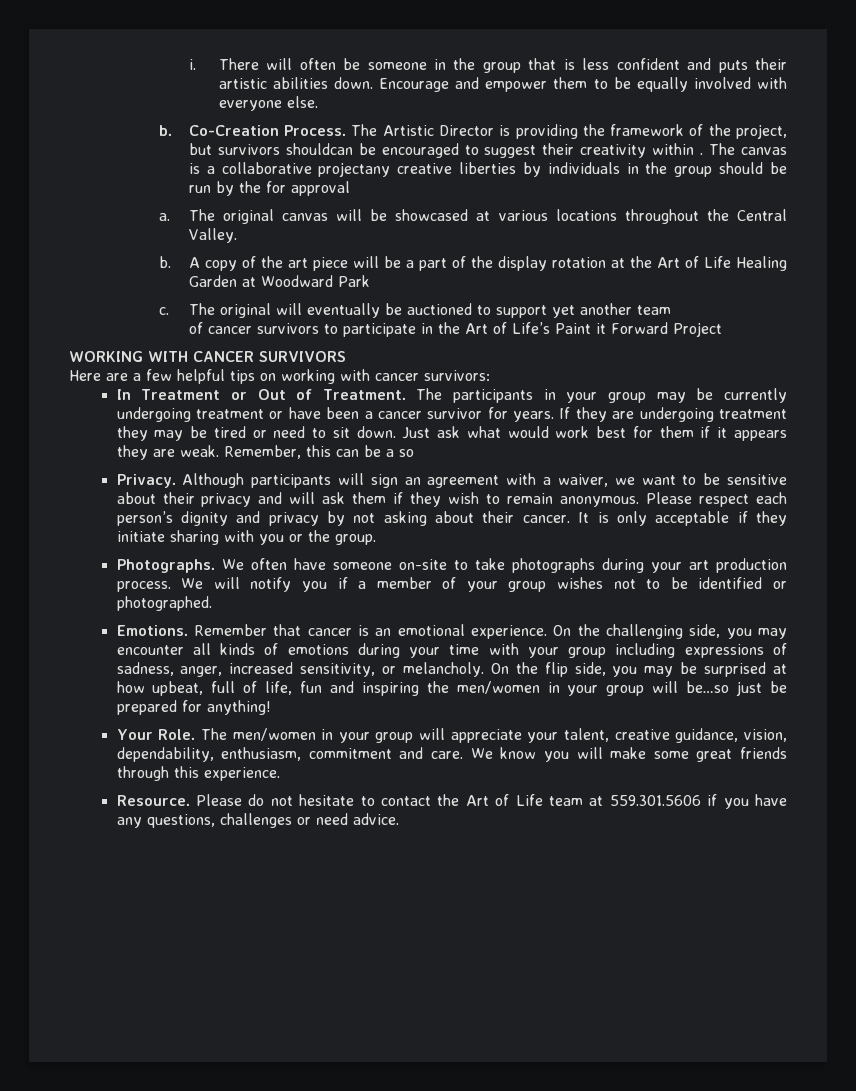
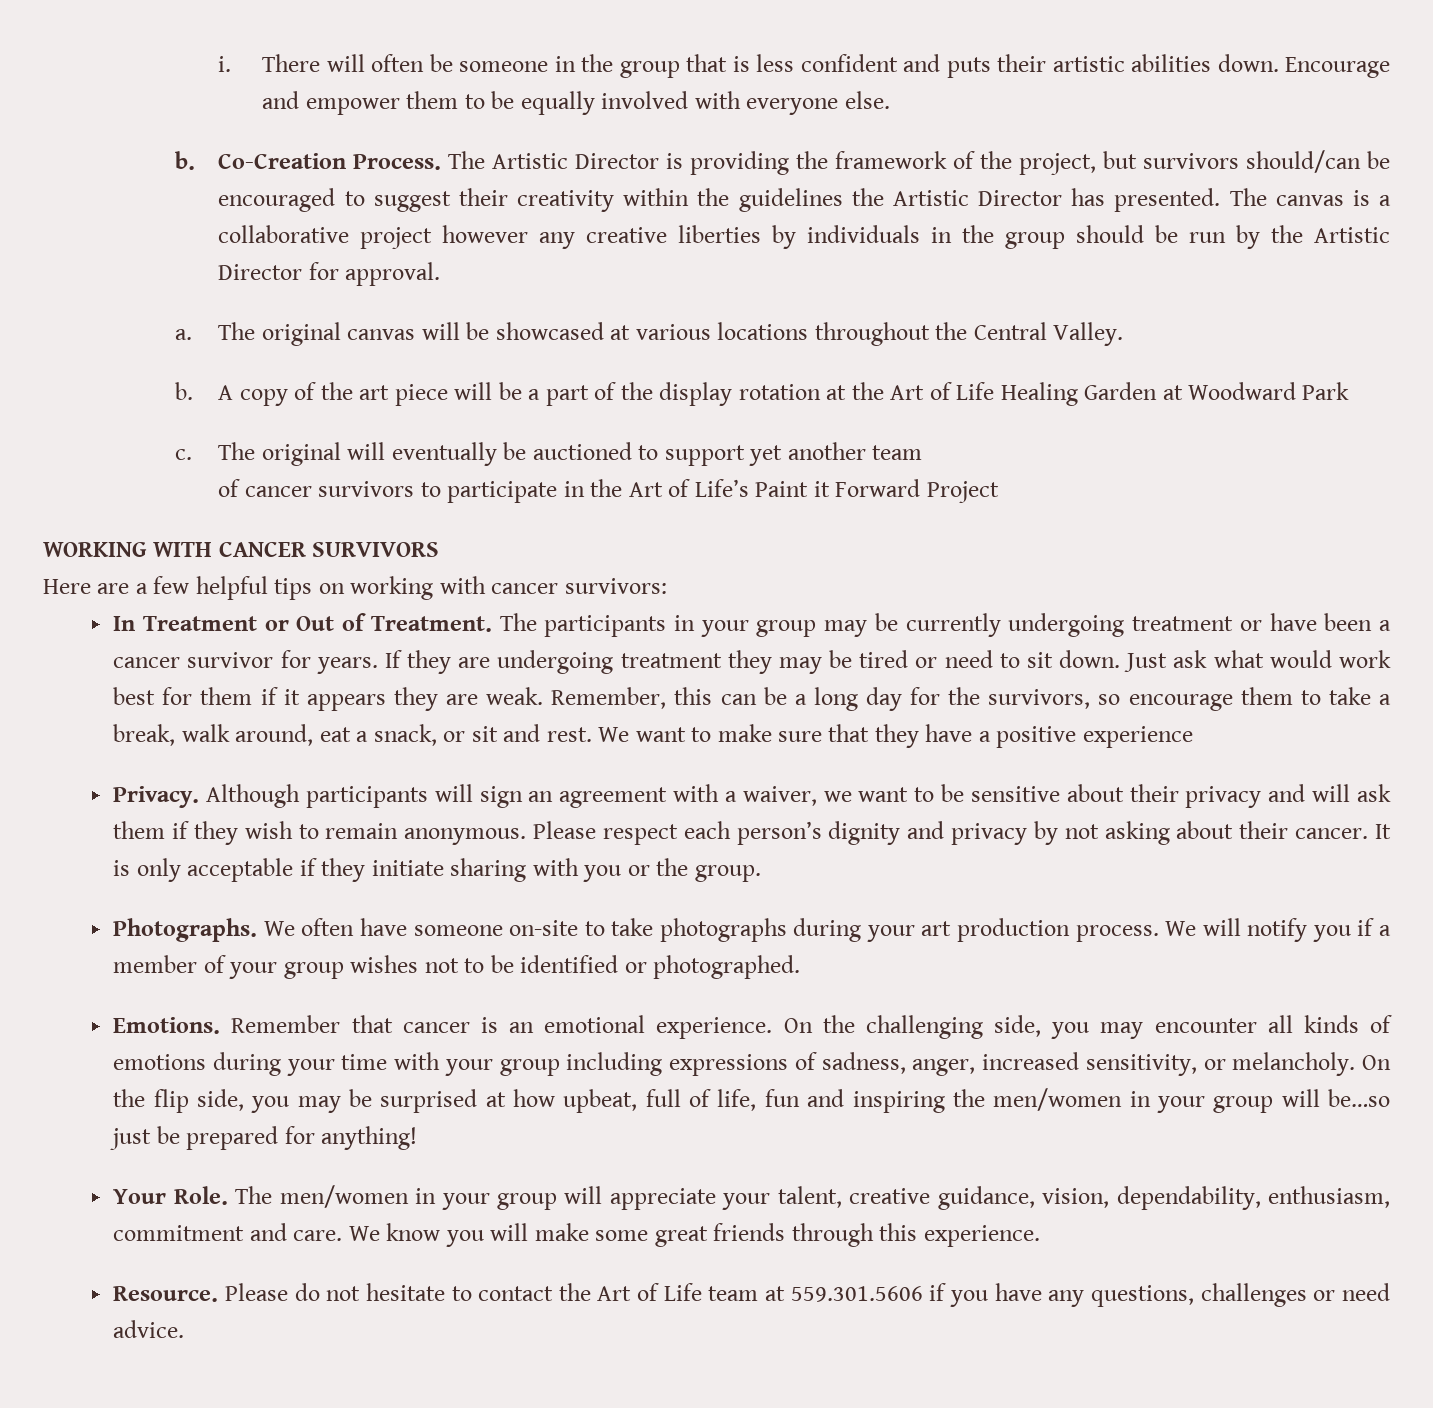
[285,143,353,155] shouldcan -> [1246,150,1362,173] should/can
[700,153,704,155] . -> [697,188,1221,212] the guidelines the Artistic Director has presented.
[318,162,391,177] projectany -> [360,225,576,249] project however any
[265,181,350,196] for approval -> [1314,227,1390,243] [218,262,441,286] Artistic Director for approval.
[398,449,414,457] so -> [813,687,1391,711] [113,724,1193,748] long day for the survivors, so encourage them to take a break, walk around, eat a snack, or sit and rest. We want to make sure that they have a positive experience

